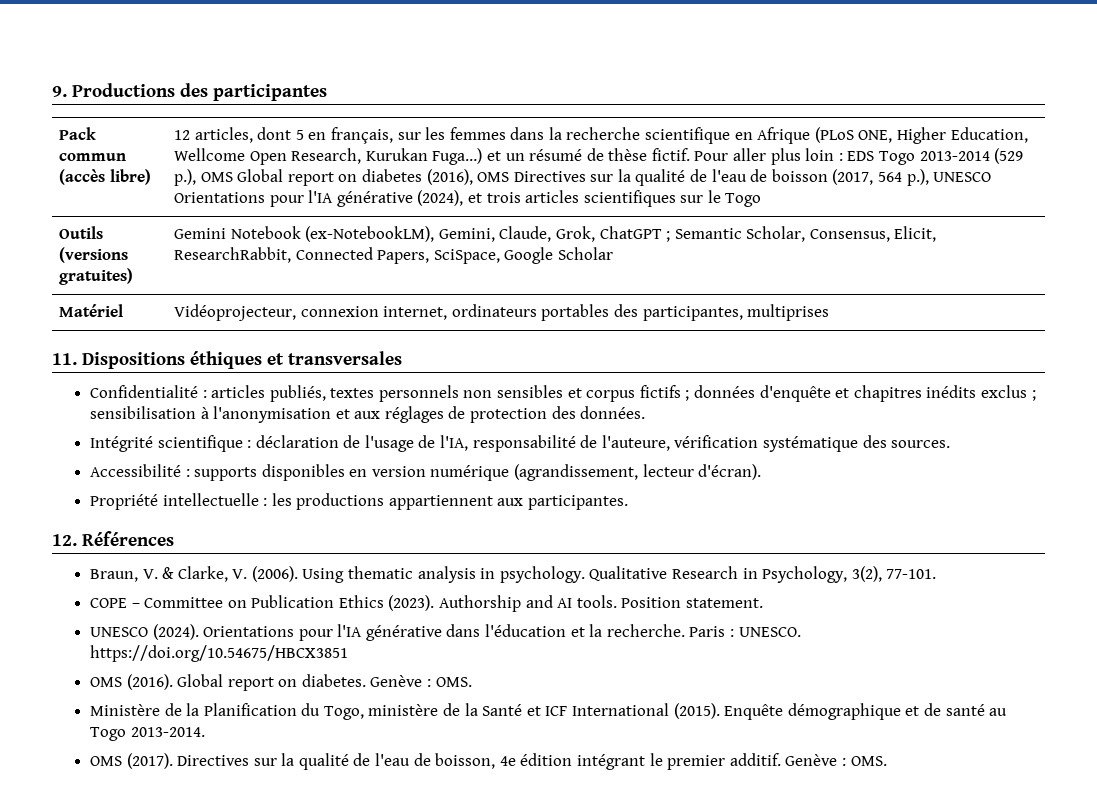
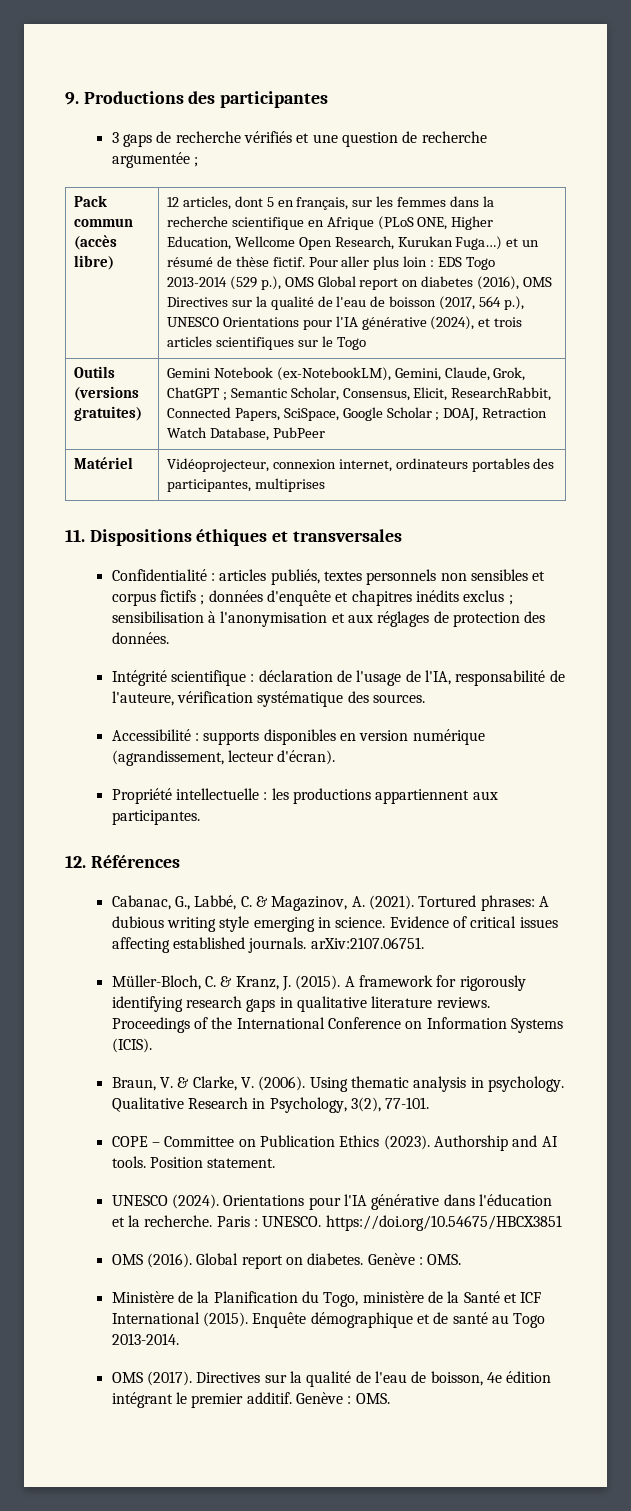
(327, 92) none -> [111,131,487,147] [111,152,199,168] // 3 gaps de recherche vérifiés et une question de recherche argumentée ;
(613, 253) none -> [435,408,548,421] [166,427,325,441] ; DOAJ, Retraction Watch Database, PubPeer
(174, 538) none -> [111,895,550,911] [111,916,558,932] [111,937,424,953] [111,975,526,991] [111,996,490,1012] [111,1017,564,1033] [111,1038,152,1053] // Cabanac, G., Labbé, C. & Magazinov, A. (2021). Tortured phrases: A dubious writing style emerging in science. Evidence of critical issues affecting established journals. arXiv:2107.06751. // Müller-Bloch, C. & Kranz, J. (2015). A framework for rigorously identifying research gaps in qualitative literature reviews. Proceedings of the International Conference on Information Systems (ICIS).

